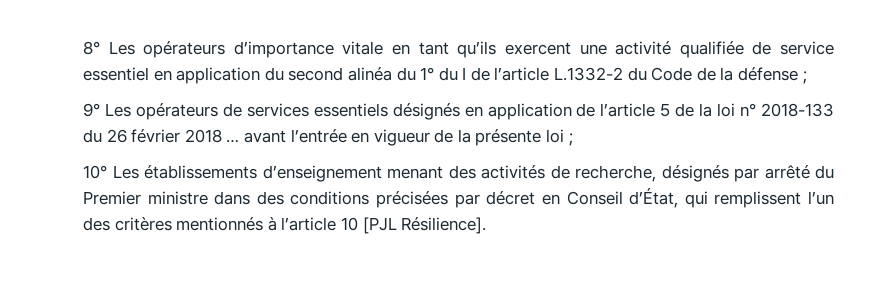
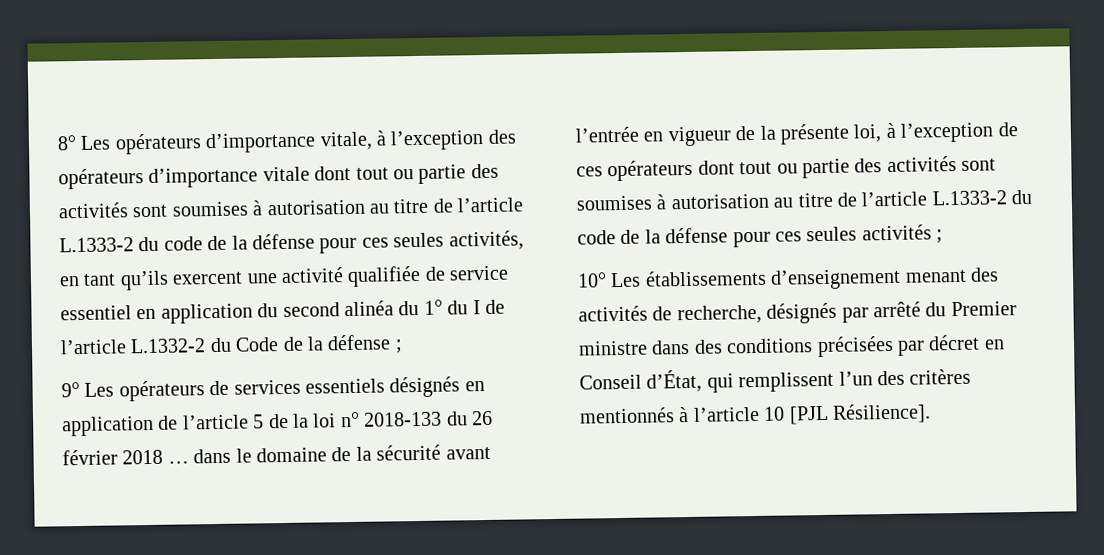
[342,41,384,55] vitale -> [319,129,517,151] [58,163,499,190] [58,197,525,219] [59,230,524,254] vitale, à l’exception des opérateurs d’importance vitale dont tout ou partie des activités sont soumises à autorisation au titre de l’article L.1333-2 du code de la défense pour ces seules activités,
(240, 141) none -> [193,444,442,464] dans le domaine de la sécurité
[546,129,565,143] loi -> [853,122,1018,143] [576,155,997,182] [576,189,1033,211] [577,224,932,248] loi, à l’exception de ces opérateurs dont tout ou partie des activités sont soumises à autorisation au titre de l’article L.1333-2 du code de la défense pour ces seules activités

